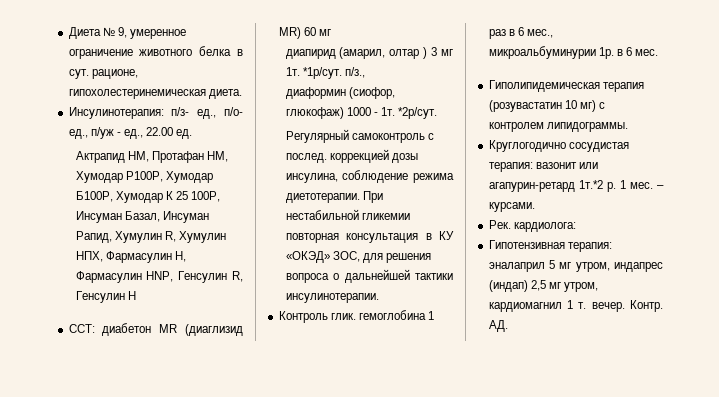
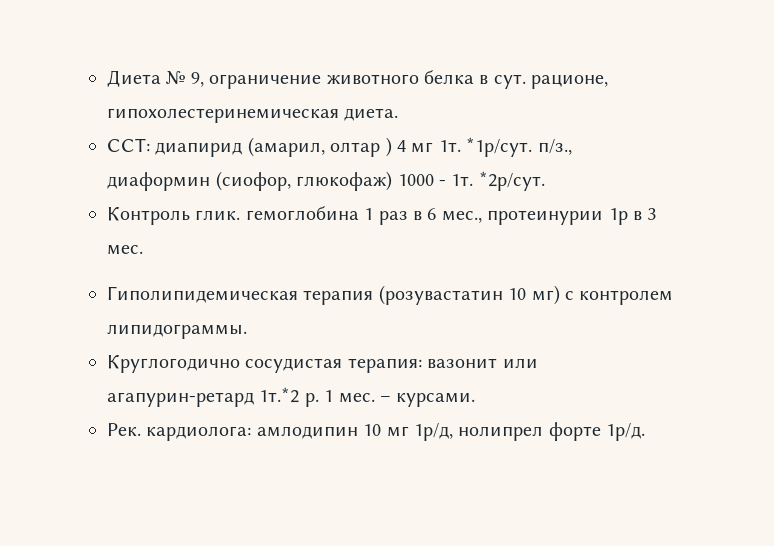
[129,29,186,39] умеренное -> (204, 79) none
[68,107,243,119] [68,127,193,139] [75,151,228,163] [75,171,213,183] [75,191,220,203] [75,211,209,223] [75,231,226,243] [75,251,186,263] [75,271,243,283] [75,291,136,303] [68,323,243,336] [278,27,331,39] Инсулинотерапия: п/з- ед., п/о- ед., п/уж - ед., 22.00 ед. // Актрапид НМ, Протафан НМ, Хумодар Р100Р, Хумодар Б100Р, Хумодар К 25 100Р, Инсуман Базал, Инсуман Рапид, Хумулин R, Хумулин НПХ, Фармасулин Н, Фармасулин НNР, Генсулин R, Генсулин Н // ССТ: диабетон МR (диаглизид МR) 60 мг // -> [107,138,150,152] ССТ:
[431,47,438,56] 3 -> [397,140,406,152] 4
[285,129,434,143] [285,149,418,163] [285,170,454,183] [285,191,383,203] [285,209,410,220] [285,231,454,243] [285,251,431,263] [285,269,453,283] [285,293,379,303] // Регулярный самоконтроль с послед. коррекцией дозы инсулина, соблюдение режима диетотерапии. При нестабильной гликемии повторная консультация в КУ «ОКЭД» ЗОС, для решения вопроса о дальнейшей тактики инсулинотерапии. -> (545, 181) none
[488,46,632,59] микроальбуминурии 1р. в 6 -> [487,208,657,225] протеинурии 1р в 3
[488,240,612,252] [488,260,663,272] [488,280,598,292] [488,300,663,312] [488,320,508,332] // Гипотензивная терапия: эналаприл 5 мг утром, индапрес (индап) 2,5 мг утром, кардиомагнил 1 т. вечер. Контр. АД. -> [256,422,646,441] амлодипин 10 мг 1р/д, нолипрел форте 1р/д.

